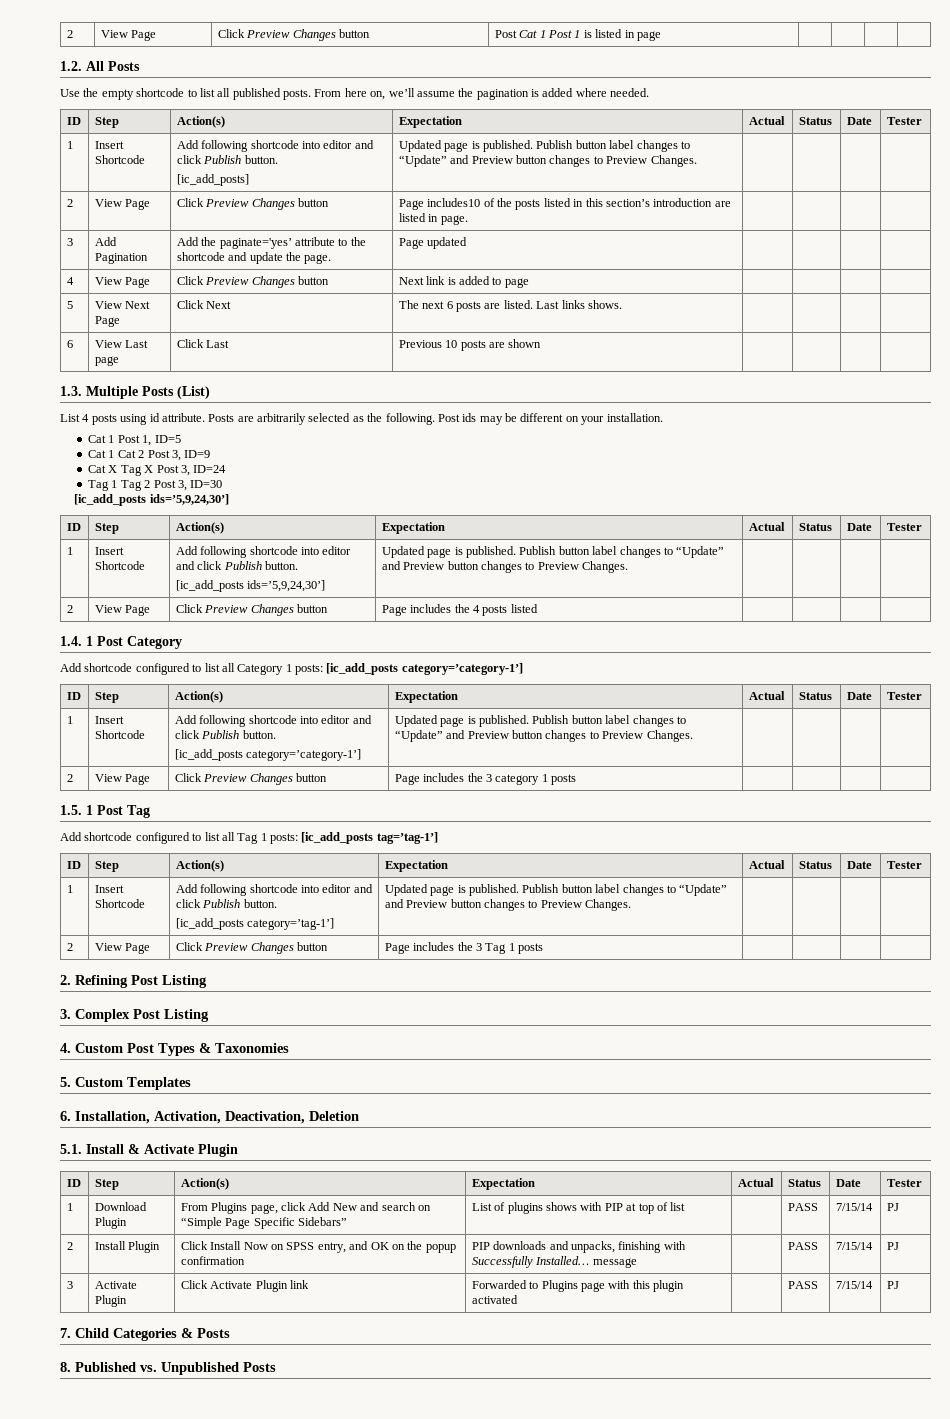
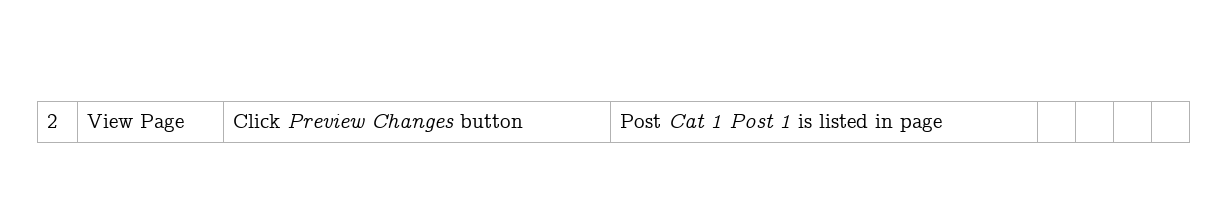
[60,61,140,71] [60,88,650,100] [66,117,81,125] [94,117,119,128] [176,116,225,128] [398,116,462,128] [748,116,785,125] [798,117,832,125] [846,117,872,125] [886,117,922,125] [66,141,73,149] [94,141,124,149] [94,155,145,164] [176,140,374,152] [176,155,278,164] [176,174,249,186] [398,140,690,152] [398,155,697,167] [66,199,73,207] [94,199,151,210] [176,198,330,210] [398,198,731,210] [398,213,468,225] [66,238,73,246] [94,237,117,246] [94,253,148,264] [176,237,366,249] [176,252,332,264] [398,237,468,249] [66,277,74,285] [94,277,151,288] [176,276,330,288] [398,276,529,288] [66,301,73,309] [94,301,151,309] [94,316,120,327] [176,300,232,309] [398,300,622,312] [66,340,73,348] [94,340,149,348] [94,356,119,366] [176,339,230,348] [398,339,542,351] [60,386,210,399] [60,413,663,425] [87,435,181,446] [87,450,211,461] [87,465,227,476] [87,480,223,491] [74,494,229,506] [66,523,81,531] [94,523,119,534] [175,522,224,534] [381,522,445,534] [748,522,785,531] [798,523,832,531] [846,523,872,531] [886,523,922,531] [66,547,73,555] [94,547,124,555] [94,561,145,570] [175,546,352,558] [175,561,299,570] [175,580,326,592] [381,546,725,558] [381,561,629,573] [66,605,73,613] [94,605,151,616] [175,604,329,616] [381,604,538,616] [60,636,182,649] [60,663,523,675] [66,692,81,700] [94,692,119,703] [174,691,223,703] [394,691,458,703] [748,691,785,700] [798,692,832,700] [846,692,872,700] [886,692,922,700] [66,716,73,724] [94,716,124,724] [94,730,145,739] [174,715,372,727] [174,730,276,739] [174,749,362,761] [394,715,686,727] [394,730,693,742] [66,774,73,782] [94,774,151,785] [174,773,328,785] [394,773,577,785] [60,805,150,818] [60,832,438,844] [66,861,81,869] [94,861,119,872] [175,860,224,872] [384,860,448,872] [748,860,785,869] [798,861,832,869] [846,861,872,869] [886,861,922,869] [66,885,73,893] [94,885,124,893] [94,899,145,908] [175,884,373,896] [175,899,277,908] [175,918,335,930] [384,884,728,896] [384,899,632,911] [66,943,73,951] [94,943,151,954] [175,942,329,954] [384,942,544,954] [60,975,207,988] [60,1009,209,1022] [60,1043,289,1056] [60,1077,191,1090] [60,1111,359,1124] [60,1144,238,1157] [66,1179,81,1187] [94,1179,119,1190] [180,1178,229,1190] [471,1178,535,1190] [737,1178,774,1187] [787,1179,821,1187] [835,1179,861,1187] [886,1179,922,1187] [66,1203,73,1211] [94,1202,147,1211] [94,1217,127,1229] [180,1202,431,1214] [180,1217,348,1229] [471,1202,686,1214] [787,1203,818,1211] [835,1203,873,1211] [886,1203,899,1211] [66,1242,73,1250] [94,1241,161,1253] [180,1241,456,1253] [180,1256,245,1265] [471,1241,686,1253] [471,1256,637,1268] [787,1242,818,1250] [835,1242,873,1250] [886,1242,899,1250] [66,1281,73,1289] [94,1281,137,1289] [94,1295,127,1307] [180,1280,310,1292] [471,1280,685,1292] [471,1295,518,1304] [787,1281,818,1289] [835,1281,873,1289] [886,1281,899,1289] [60,1328,230,1341] [60,1362,276,1375] // 1.2. All Posts // Use the empty shortcode to list all published posts. From here on, we’ll assume the pagination is added where needed. // ID | Step | Action(s) | Expectation | Actual | Status | Date | Tester // 1 | Insert Shortcode | Add following shortcode into editor and click Publish button. // [ic_add_posts] | Updated page is published. Publish button label changes to “Update” and Preview button changes to Preview Changes. | | | | // 2 | View Page | Click Preview Changes button | Page includes10 of the posts listed in this section’s introduction are listed in page. | | | | // 3 | Add Pagination | Add the paginate='yes’ attribute to the shortcode and update the page. | Page updated | | | | // 4 | View Page | Click Preview Changes button | Next link is added to page | | | | // 5 | View Next Page | Click Next | The next 6 posts are listed. Last links shows. | | | | // 6 | View Last page | Click Last | Previous 10 posts are shown | | | | // 1.3. Multiple Posts (List) // List 4 posts using id attribute. Posts are arbitrarily selected as the following. Post ids may be different on your installation. // Cat 1 Post 1, ID=5 // Cat 1 Cat 2 Post 3, ID=9 // Cat X Tag X Post 3, ID=24 // Tag 1 Tag 2 Post 3, ID=30 // [ic_add_posts ids=’5,9,24,30’] // ID | Step | Action(s) | Expectation | Actual | Status | Date | Tester // 1 | Insert Shortcode | Add following shortcode into editor and click Publish button. // [ic_add_posts ids=’5,9,24,30’] | Updated page is published. Publish button label changes to “Update” and Preview button changes to Preview Changes. | | | | // 2 | View Page | Click Preview Changes button | Page includes the 4 posts listed | | | | // 1.4. 1 Post Category // Add shortcode configured to list all Category 1 posts: [ic_add_posts category=’category-1’] // ID | Step | Action(s) | Expectation | Actual | Status | Date | Tester // 1 | Insert Shortcode | Add following shortcode into editor and click Publish button. // [ic_add_posts category=’category-1’] | Updated page is published. Publish button label changes to “Update” and Preview button changes to Preview Changes. | | | | // 2 | View Page | Click Preview Changes button | Page includes the 3 category 1 posts | | | | // 1.5. 1 Post Tag // Add shortcode configured to list all Tag 1 posts: [ic_add_posts tag=’tag-1’] // ID | Step | Action(s) | Expectation | Actual | Status | Date | Tester // 1 | Insert Shortcode | Add following shortcode into editor and click Publish button. // [ic_add_posts category=’tag-1’] | Updated page is published. Publish button label changes to “Update” and Preview button changes to Preview Changes. | | | | // 2 | View Page | Click Preview Changes button | Page includes the 3 Tag 1 posts | | | | // 2. Refining Post Listing // 3. Complex Post Listing // 4. Custom Post Types & Taxonomies // 5. Custom Templates // 6. Installation, Activation, Deactivation, Deletion // 5.1. Install & Activate Plugin // ID | Step | Action(s) | Expectation | Actual | Status | Date | Tester // 1 | Download Plugin | From Plugins page, click Add New and search on “Simple Page Specific Sidebars” | List of plugins shows with PIP at top of list | | PASS | 7/15/14 | PJ // 2 | Install Plugin | Click Install Now on SPSS entry, and OK on the popup confirmation | PIP downloads and unpacks, finishing with Successfully Installed… message | | PASS | 7/15/14 | PJ // 3 | Activate Plugin | Click Activate Plugin link | Forwarded to Plugins page with this plugin activated | | PASS | 7/15/14 | PJ // 7. Child Categories & Posts // 8. Published vs. Unpublished Posts -> (943, 124) none

